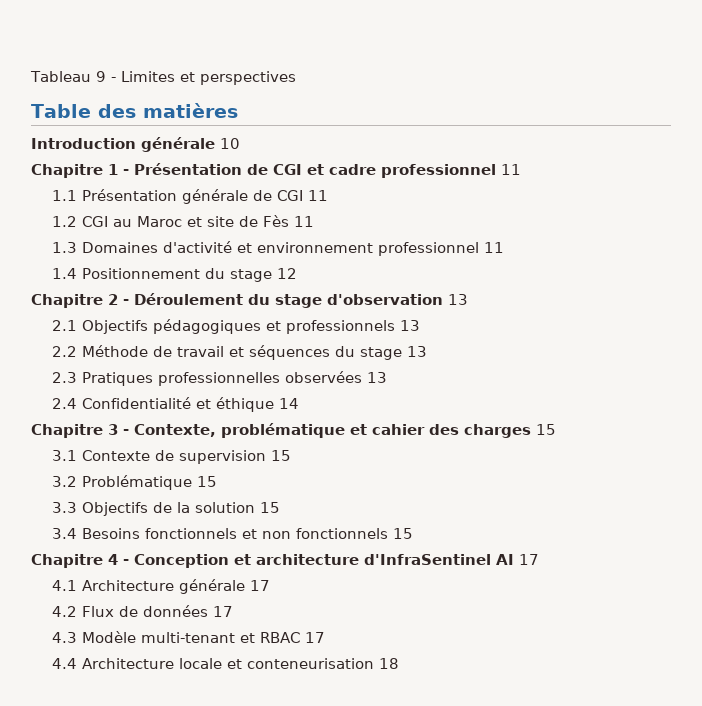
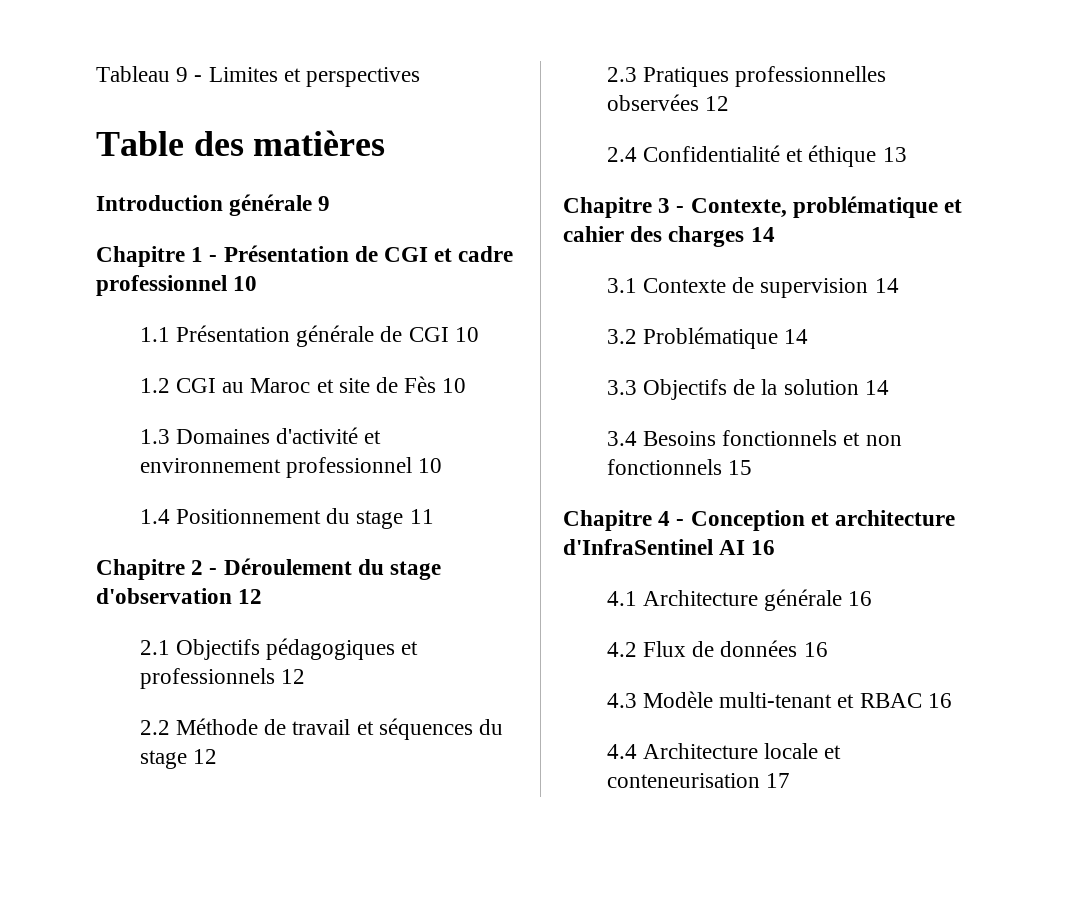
[220,138,240,149] 10 -> [318,196,331,211] 9
[501,164,521,175] 11 -> [233,276,258,291] 10
[307,190,328,201] 11 -> [454,327,479,342] 10
[293,216,314,227] 11 -> [442,378,467,393] 10
[483,242,504,253] 11 -> [418,458,443,473] 10
[276,268,297,279] 12 -> [409,509,434,524] 11
[448,294,468,305] 13 -> [238,589,263,604] 12
[399,320,420,331] 13 -> [280,669,305,684] 12
[406,346,427,357] 13 -> [192,749,217,764] 12
[366,372,387,383] 13 -> [704,96,729,111] 12
[278,398,299,409] 14 -> [882,147,907,162] 13
[536,424,556,435] 15 -> [750,227,775,242] 14
[270,450,291,461] 15 -> [874,278,899,293] 14
[196,476,217,487] 15 -> [784,329,809,344] 14
[259,502,280,513] 15 -> [864,380,889,395] 14
[519,554,539,565] 17 -> [751,540,776,555] 16
[249,580,270,591] 17 -> [848,591,873,606] 16
[212,606,233,617] 17 -> [803,642,828,657] 16
[304,632,325,643] 17 -> [927,693,952,708] 16
[378,658,399,669] 18 -> [765,773,790,788] 17

